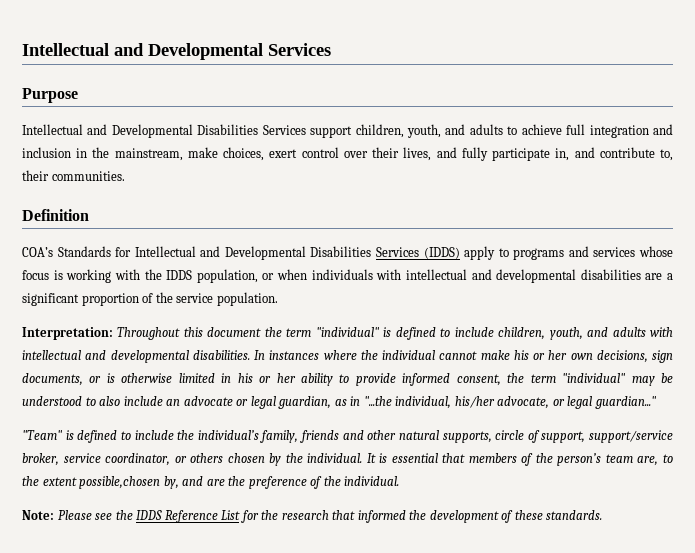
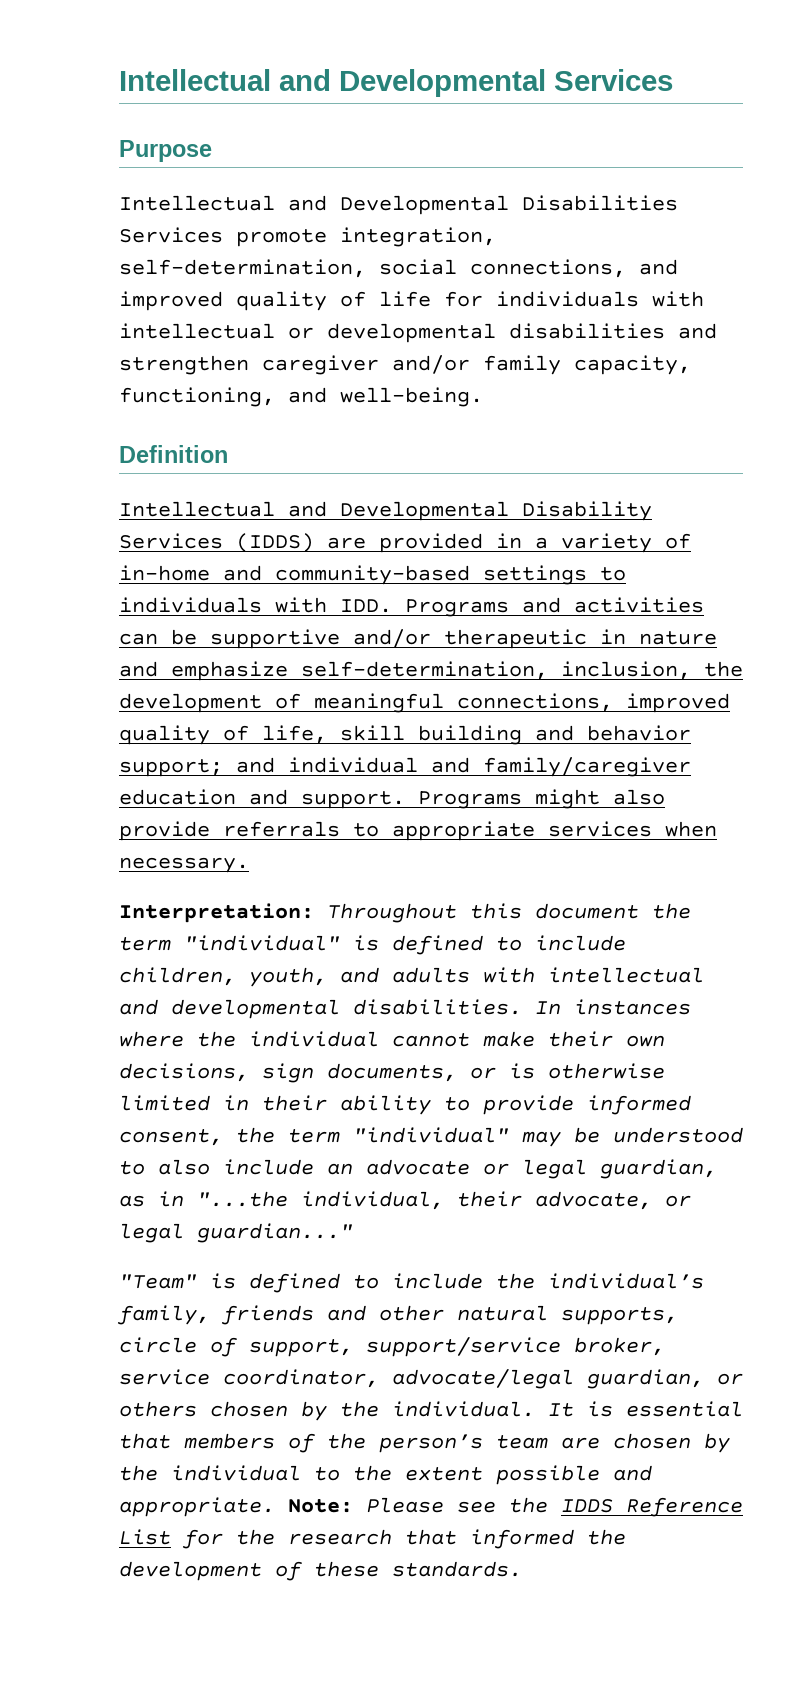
[310,124,674,138] [22,147,674,161] [22,170,125,181] [22,209,89,221] [22,246,372,260] support children, youth, and adults to achieve full integration and inclusion in the mainstream, make choices, exert control over their lives, and fully participate in, and contribute to, their communities. // Definition // COA’s Standards for Intellectual and Developmental Disabilities -> [236,227,496,247] [119,259,678,278] [119,291,704,311] [119,323,717,343] [119,355,691,375] [119,387,483,407] [119,445,228,463] [119,501,652,521] promote integration, self-determination, social connections, and improved quality of life for individuals with intellectual or developmental disabilities and strengthen caregiver and/or family capacity, functioning, and well-being. // Definition // Intellectual and Developmental Disability
[464,246,673,260] [22,269,673,283] [22,292,278,306] apply to programs and services whose focus is working with the IDDS population, or when individuals with intellectual and developmental disabilities are a significant proportion of the service population. -> [327,533,691,553] [119,565,626,585] [119,597,704,617] [119,629,717,649] [119,661,743,681] [119,693,730,713] [119,725,691,745] [119,757,691,777] [119,789,665,809] [119,821,717,841] [119,857,249,873] are provided in a variety of in-home and community-based settings to individuals with IDD. Programs and activities can be supportive and/or therapeutic in nature and emphasize self-determination, inclusion, the development of meaningful connections, improved quality of life, skill building and behavior support; and individual and family/caregiver education and support. Programs might also provide referrals to appropriate services when necessary.
[513,350,568,360] his or her -> [548,1031,613,1047] their
[237,373,296,383] his or her -> [262,1095,327,1111] their
[454,396,495,408] his/her -> [457,1191,522,1207] their
(171, 459) none -> [392,1369,704,1389] advocate/legal guardian,
[637,454,673,466] [22,476,400,489] are, to the extent possible,chosen by, and are the preference of the individual. // -> [561,1433,730,1453] [119,1465,652,1485] [119,1497,275,1517] are chosen by the individual to the extent possible and appropriate.

